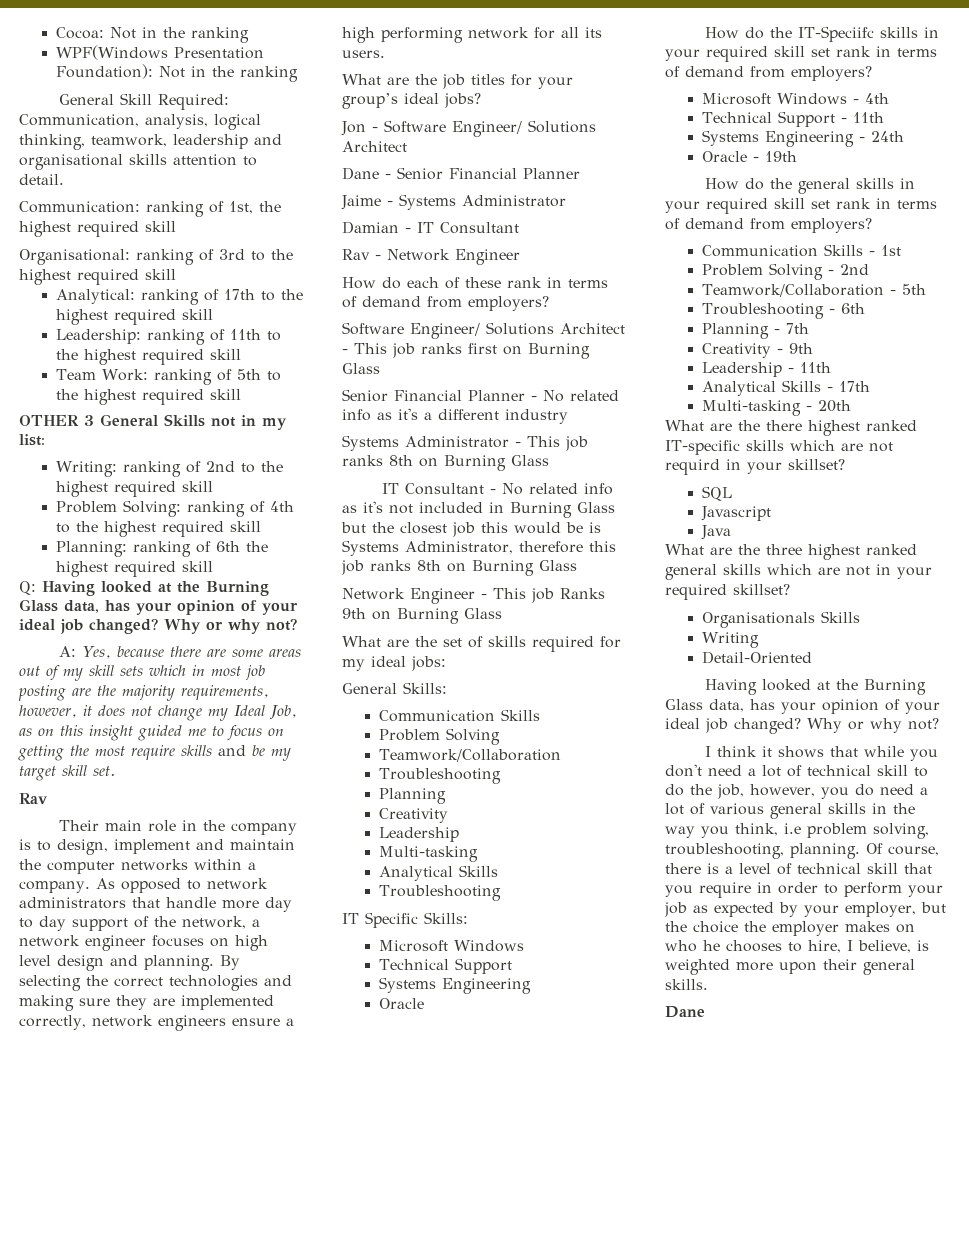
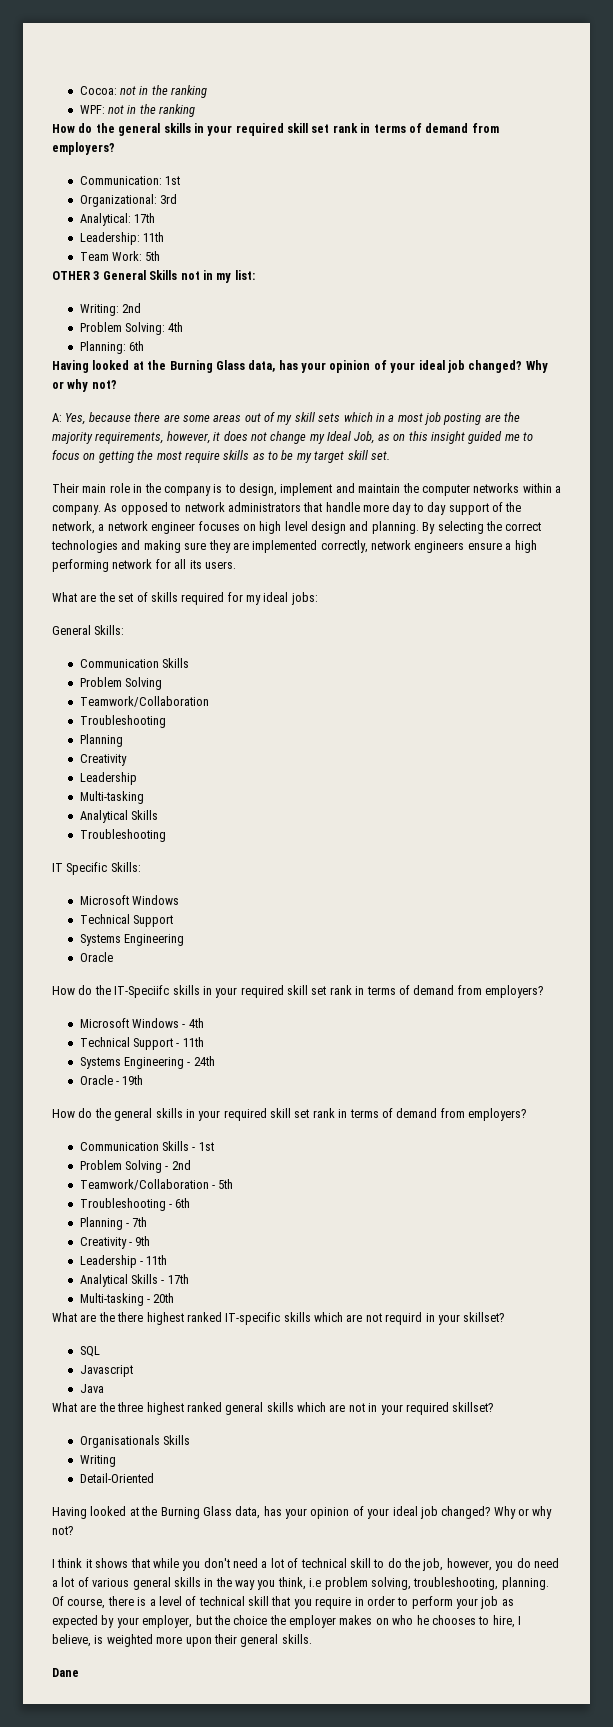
[110,27,250,43] [56,45,265,60] [56,64,299,82] [58,93,229,110] [19,114,261,130] [19,134,282,150] [19,154,257,170] [19,174,64,185] [19,201,281,217] [19,221,176,237] [19,249,293,265] [19,269,176,285] Not in the ranking // WPF(Windows Presentation Foundation): Not in the ranking // General Skill Required: Communication, analysis, logical thinking, teamwork, leadership and organisational skills attention to detail. // Communication: ranking of 1st, the highest required skill // Organisational: ranking of 3rd to the highest required skill -> [119,85,208,98] [79,104,196,117] [52,123,499,136] [52,142,115,155] [79,176,180,185] [79,194,177,207] not in the ranking // WPF: not in the ranking // How do the general skills in your required skill set rank in terms of demand from employers? // Communication: 1st // Organizational: 3rd
[141,289,304,305] [56,309,214,325] ranking of 17th to the highest required skill -> [133,213,155,223] 17th
[147,329,282,345] [56,349,242,365] ranking of 11th to the highest required skill -> [142,232,164,242] 11th
[154,369,282,385] [56,389,242,405] ranking of 5th to the highest required skill -> [145,251,161,261] 5th
[123,461,284,477] [56,481,214,497] ranking of 2nd to the highest required skill -> [121,303,141,313] 2nd
[187,501,295,517] [56,521,262,537] ranking of 4th to the highest required skill -> [168,322,184,332] 4th
[133,541,269,557] [56,561,214,577] [19,581,36,595] ranking of 6th the highest required skill // Q: -> [128,341,144,351] 6th //
(205, 670) none -> [388,415,395,422] a
[218,745,246,756] and -> [252,451,278,460] as to
[19,793,48,804] // Rav -> (390, 455) none
[342,74,573,89] [342,93,481,109] [341,120,596,137] [342,141,407,152] [342,167,580,180] [341,194,566,210] [342,221,519,234] [342,249,520,265] [342,277,608,289] [342,296,549,311] [342,322,625,339] [342,343,590,359] [342,363,380,374] [342,389,619,402] [342,408,568,424] [342,435,588,451] [342,455,549,471] [381,483,613,495] [342,501,615,518] [341,522,601,537] [342,540,616,556] [341,560,577,576] [342,588,605,604] [342,608,502,624] // What are the job titles for your group’s ideal jobs? // Jon - Software Engineer/ Solutions Architect // Dane - Senior Financial Planner // Jaime - Systems Administrator // Damian - IT Consultant // Rav - Network Engineer // How do each of these rank in terms of demand from employers? // Software Engineer/ Solutions Architect - This job ranks first on Burning Glass // Senior Financial Planner - No related info as it's a different industry // Systems Administrator - This job ranks 8th on Burning Glass // IT Consultant - No related info as it's not included in Burning Glass but the closest job this would be is Systems Administrator, therefore this job ranks 8th on Burning Glass // Network Engineer - This job Ranks 9th on Burning Glass -> (236, 565) none

